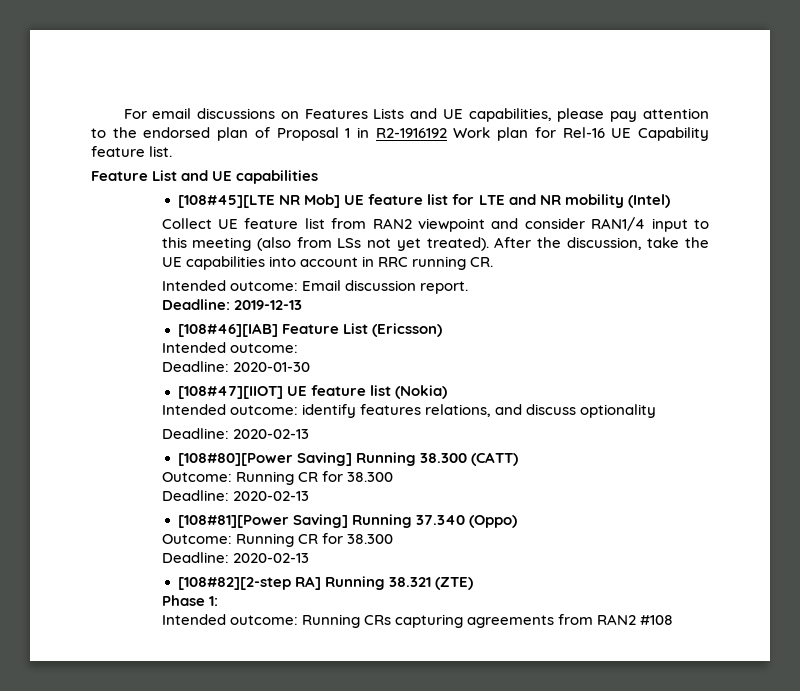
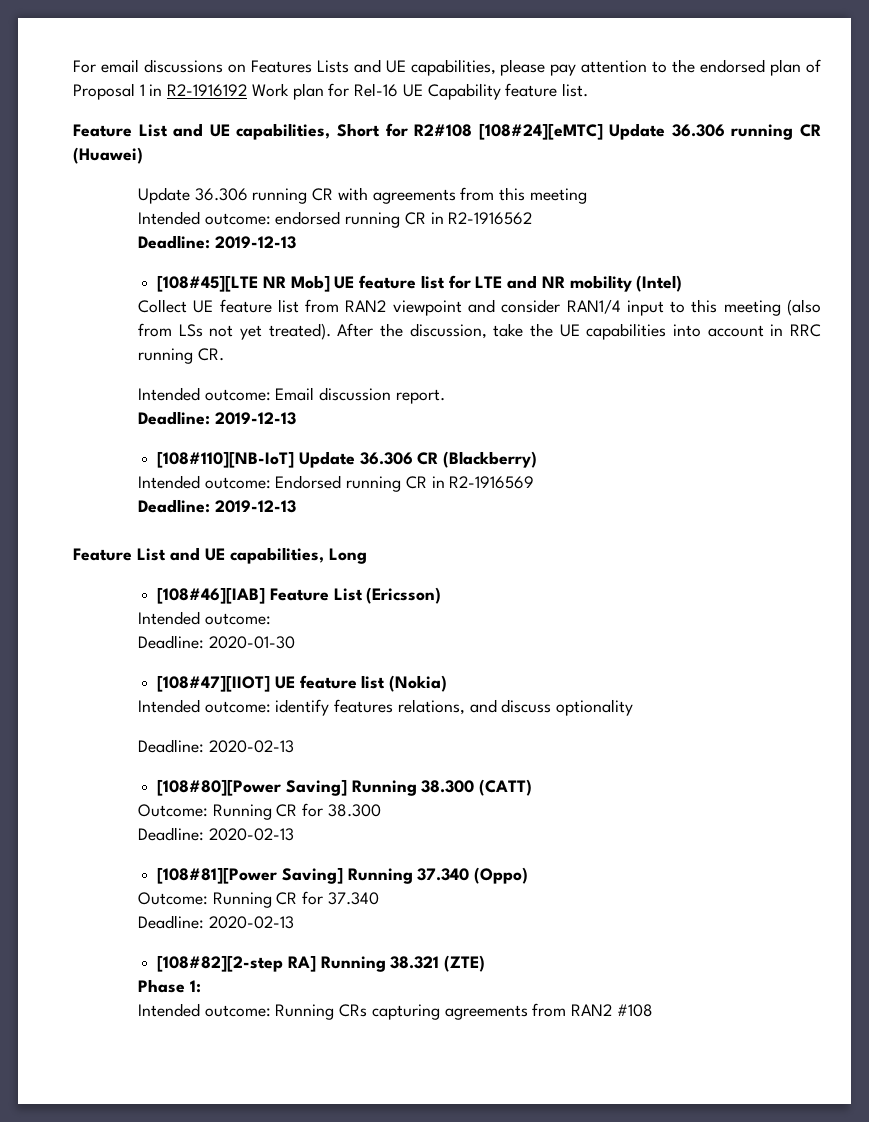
[236,170,319,184] capabilities -> [236,123,822,140] [73,147,143,164] [138,187,587,204] [138,211,533,228] [138,235,296,249] capabilities, Short for R2#108 [108#24][eMTC] Update 36.306 running CR (Huawei) // Update 36.306 running CR with agreements from this meeting // Intended outcome: endorsed running CR in R2-1916562 // Deadline: 2019-12-13
(302, 305) none -> [157,451,538,468] [138,475,535,492] [138,499,296,513] [73,547,367,564] // [108#110][NB-IoT] Update 36.306 CR (Blackberry) // Intended outcome: Endorsed running CR in R2-1916569 // Deadline: 2019-12-13 // Feature List and UE capabilities, Long
[346,534,393,544] 38.300 -> [327,892,379,905] 37.340

